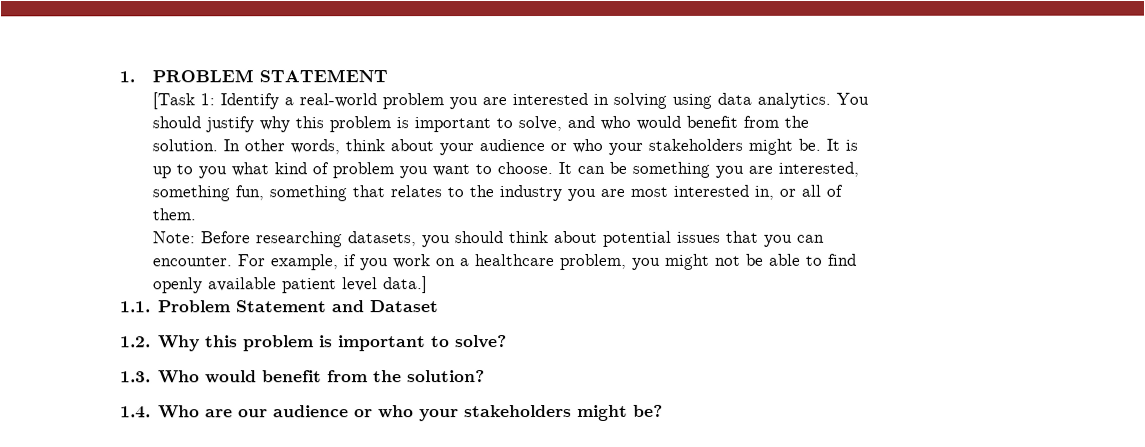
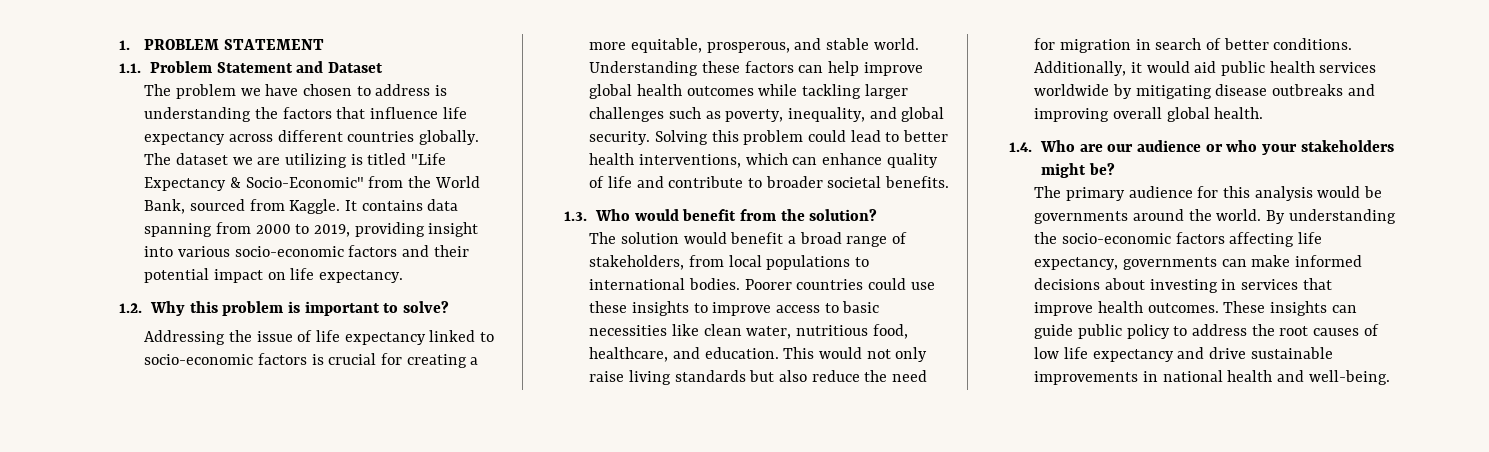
[151,92,869,110] [151,115,809,133] [151,138,858,156] [151,161,859,179] [151,184,843,202] [151,208,196,221] [152,230,825,248] [152,253,857,271] [152,276,428,294] // [Task 1: Identify a real-world problem you are interested in solving using data analytics. You // should justify why this problem is important to solve, and who would benefit from the // solution. In other words, think about your audience or who your stakeholders might be. It is // up to you what kind of problem you want to choose. It can be something you are interested, // something fun, something that relates to the industry you are most interested in, or all of // them. // Note: Before researching datasets, you should think about potential issues that you can // encounter. For example, if you work on a healthcare problem, you might not be able to find // openly available patient level data.] -> (324, 44) none
(440, 306) none -> [144,84,448,99] [144,107,467,122] [144,130,479,145] [144,153,447,168] [144,176,480,191] [144,199,459,214] [144,222,479,237] [144,245,469,257] [144,268,403,283] // The problem we have chosen to address is understanding the factors that influence life expectancy across different countries globally. The dataset we are utilizing is titled "Life Expectancy & Socio-Economic" from the World Bank, sourced from Kaggle. It contains data spanning from 2000 to 2019, providing insight into various socio-economic factors and their potential impact on life expectancy.
(508, 342) none -> [144,330,495,345] [144,353,479,368] [589,38,919,53] [589,61,923,76] [589,84,908,99] [589,107,945,122] [589,130,949,145] [589,153,938,168] [589,176,950,188] // Addressing the issue of life expectancy linked to socio-economic factors is crucial for creating a more equitable, prosperous, and stable world. Understanding these factors can help improve global health outcomes while tackling larger challenges such as poverty, inequality, and global security. Solving this problem could lead to better health interventions, which can enhance quality of life and contribute to broader societal benefits.
(486, 376) none -> [589,232,908,247] [589,255,869,270] [589,278,935,290] [589,301,880,316] [589,324,908,339] [589,347,928,362] [589,370,928,385] [1034,38,1353,53] [1034,61,1377,76] [1034,84,1375,99] [1034,107,1264,122] // The solution would benefit a broad range of stakeholders, from local populations to international bodies. Poorer countries could use these insights to improve access to basic necessities like clean water, nutritious food, healthcare, and education. This would not only raise living standards but also reduce the need for migration in search of better conditions. Additionally, it would aid public health services worldwide by mitigating disease outbreaks and improving overall global health.
(664, 410) none -> [1034,186,1383,201] [1034,209,1396,224] [1034,232,1322,247] [1034,255,1362,270] [1034,278,1332,293] [1034,301,1357,316] [1034,324,1379,339] [1034,347,1333,362] [1034,370,1390,385] // The primary audience for this analysis would be governments around the world. By understanding the socio-economic factors affecting life expectancy, governments can make informed decisions about investing in services that improve health outcomes. These insights can guide public policy to address the root causes of low life expectancy and drive sustainable improvements in national health and well-being.

